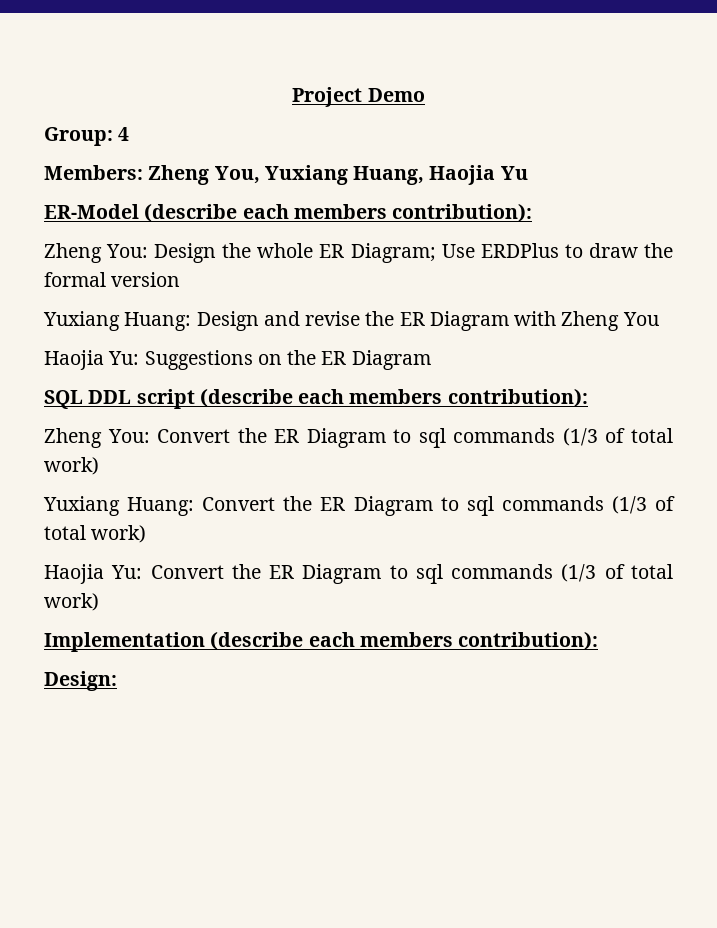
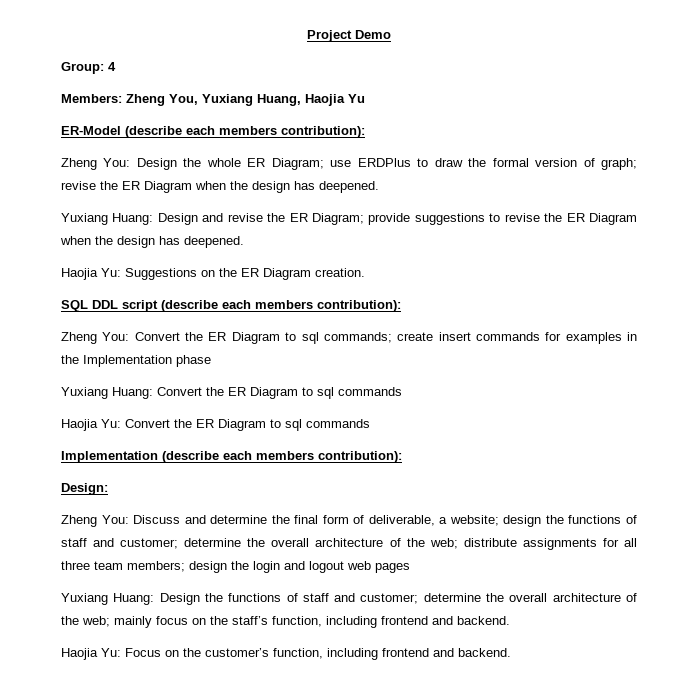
[441,244,475,258] Use -> [330,160,352,167] use
(181, 279) none -> [583,158,637,170] [61,181,379,193] of graph; revise the ER Diagram when the design has deepened.
[429,311,659,331] Diagram with Zheng You -> [311,213,638,225] [60,236,244,248] Diagram; provide suggestions to revise the ER Diagram when the design has deepened.
(431, 360) none -> [315,268,365,277] creation.
[453,428,673,446] [44,457,99,475] commands (1/3 of total work) -> [323,332,637,344] [61,355,211,367] commands; create insert commands for examples in the Implementation phase
[611,496,676,514] [44,525,147,543] (1/3 of total work) -> (402, 391) none
[561,564,673,582] [44,593,99,611] (1/3 of total work) -> (370, 423) none
(117, 681) none -> [61,515,638,527] [61,538,638,550] [61,561,410,573] [61,593,638,605] [61,616,510,628] [61,648,511,660] // Zheng You: Discuss and determine the final form of deliverable, a website; design the functions of staff and customer; determine the overall architecture of the web; distribute assignments for all three team members; design the login and logout web pages // Yuxiang Huang: Design the functions of staff and customer; determine the overall architecture of the web; mainly focus on the staff’s function, including frontend and backend. // Haojia Yu: Focus on the customer’s function, including frontend and backend.

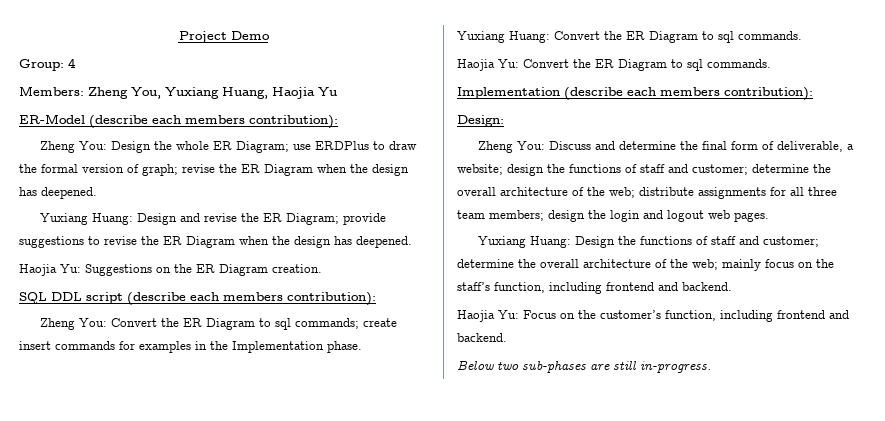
[176,355,211,367] phase -> [327,341,362,353] phase.
[338,387,402,396] commands -> [738,31,802,40] commands.
[306,419,370,428] commands -> [707,59,771,68] commands.
[375,563,410,573] pages -> [734,212,769,222] pages.
(511, 652) none -> [457,360,711,373] // Below two sub-phases are still in-progress.

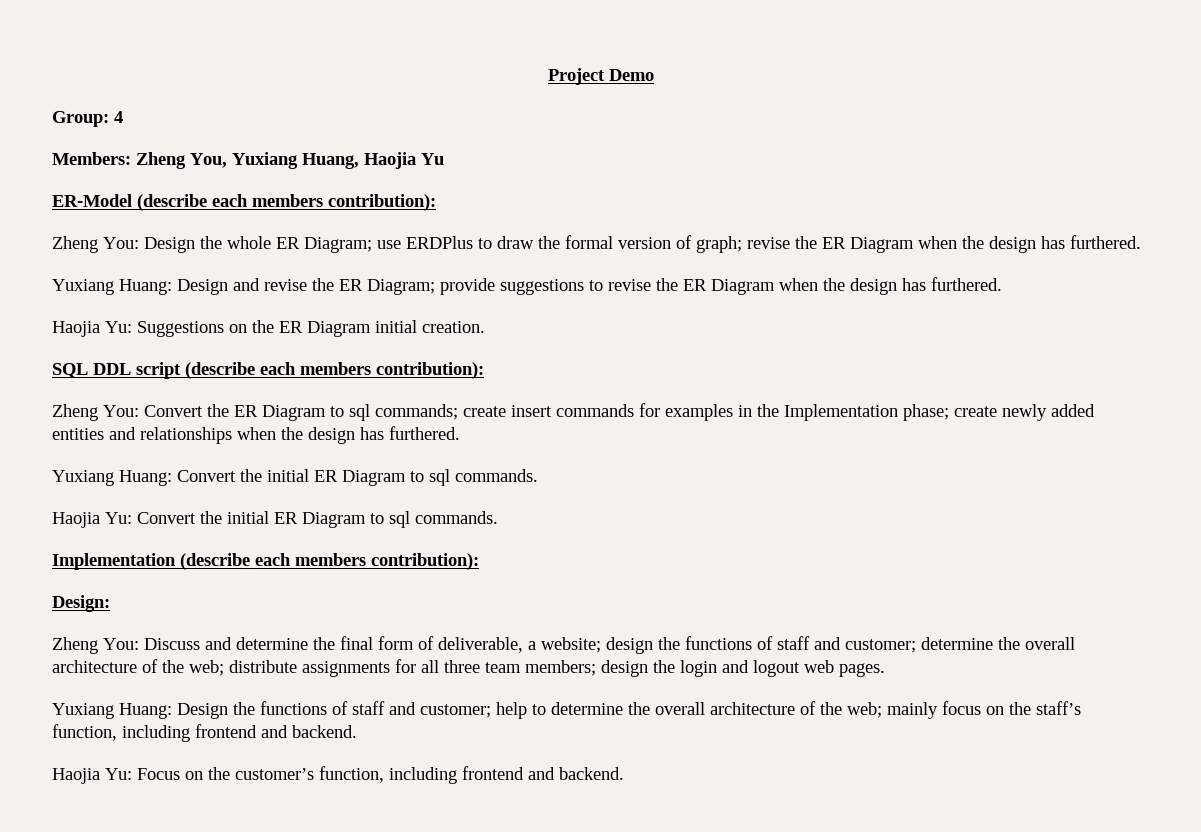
[41,187,97,199] deepened. -> [1070,235,1141,249] furthered.
[356,236,412,248] deepened. -> [931,277,1002,291] furthered.
(268, 270) none -> [375,320,417,333] initial
[327,341,362,353] phase. -> [903,404,1095,421] [52,426,460,444] phase; create newly added entities and relationships when the design has furthered.
(622, 35) none -> [267,469,309,482] initial
(591, 63) none -> [227,511,269,524] initial
(820, 241) none -> [496,702,546,719] help to
[457,360,711,373] // Below two sub-phases are still in-progress. -> (624, 773) none

